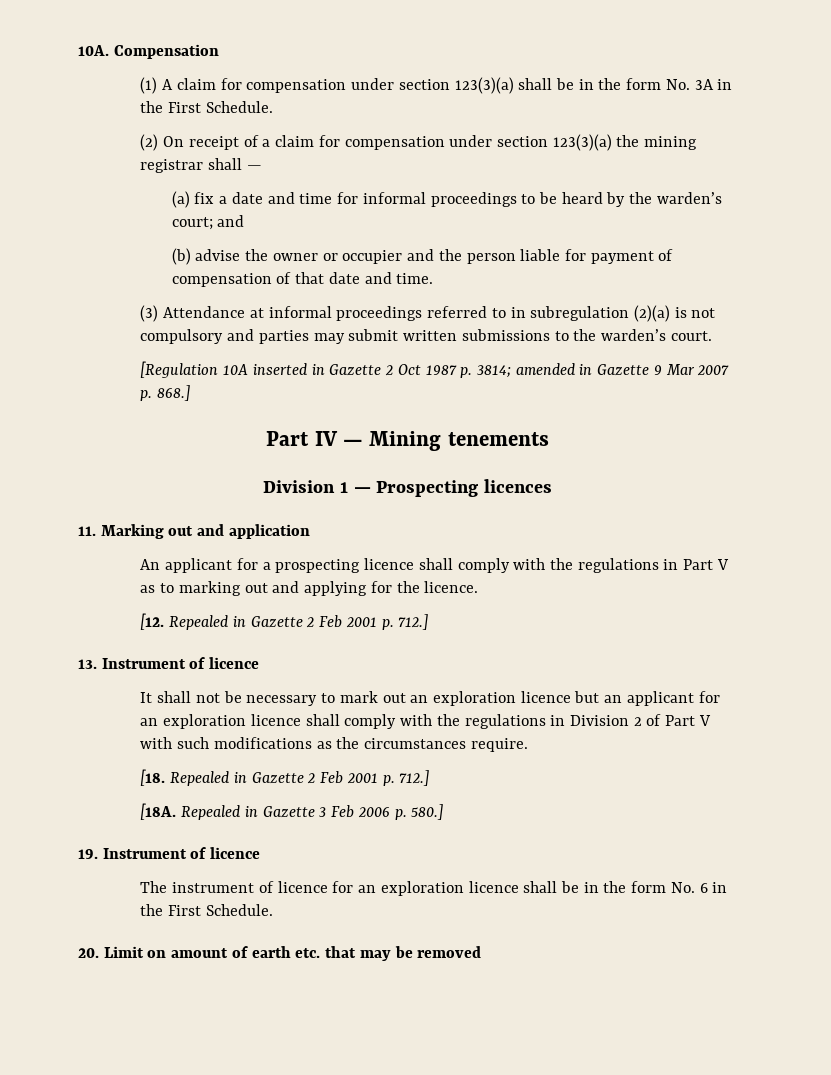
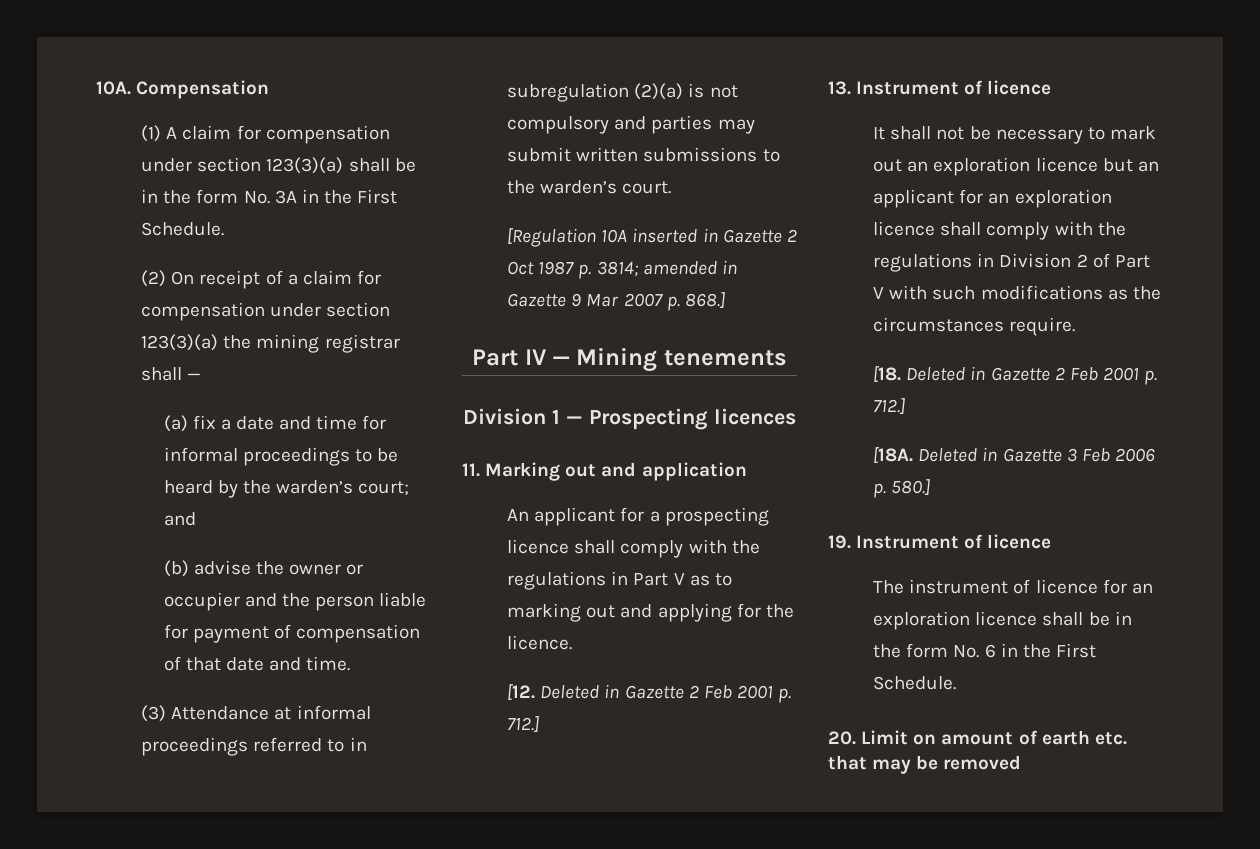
[169,615,230,630] Repealed -> [540,685,600,699] Deleted
[170,771,231,786] Repealed -> [906,367,966,381] Deleted
[181,805,242,820] Repealed -> [918,448,978,462] Deleted

